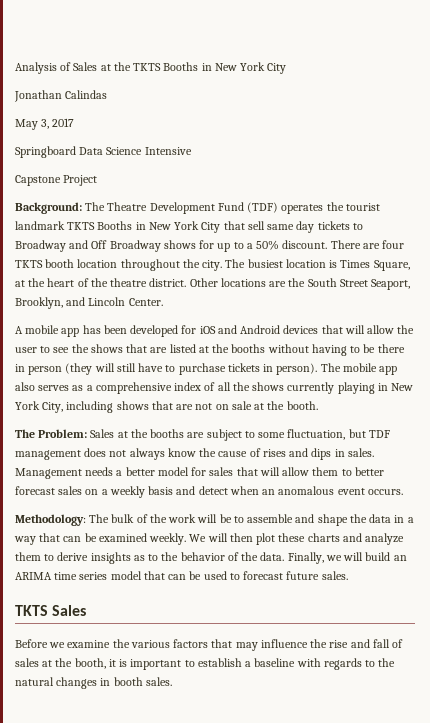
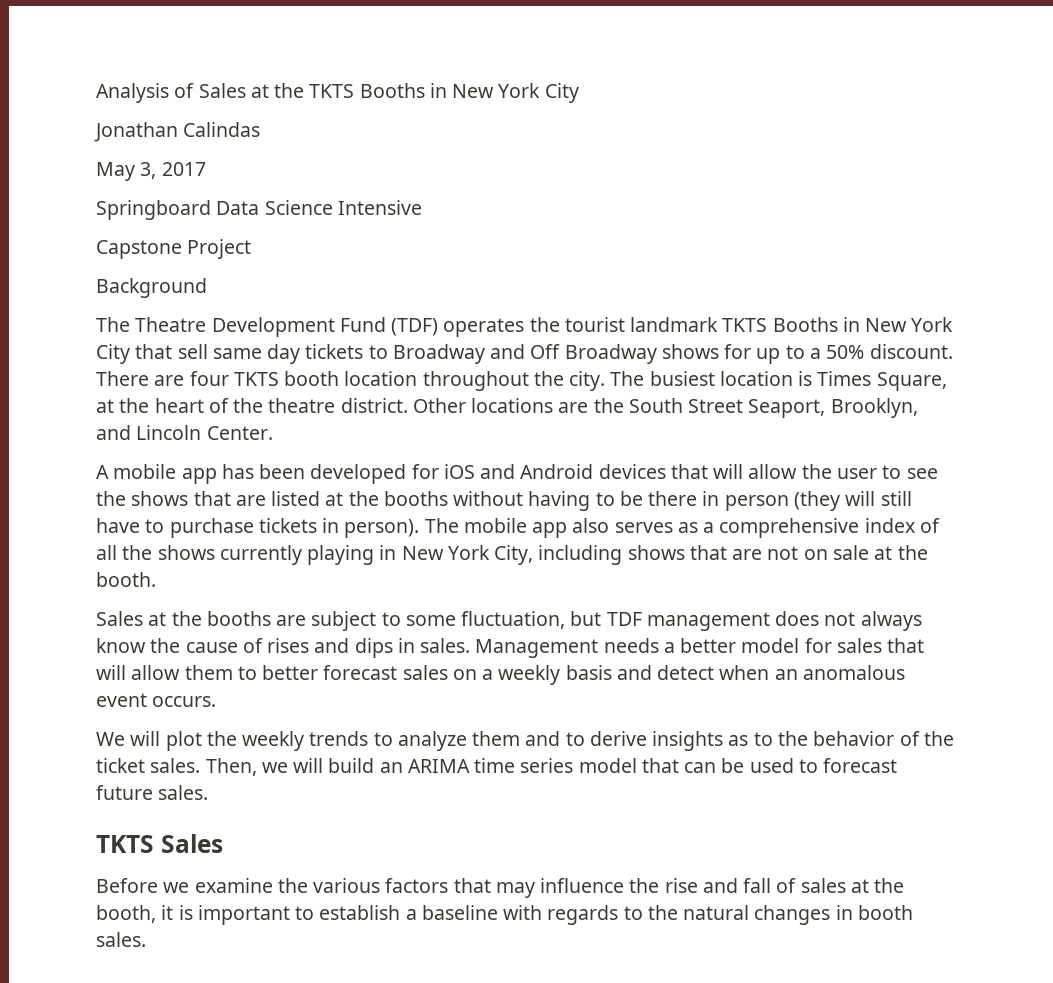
[15,202,82,214] Background: -> [96,278,207,298] Background //
[15,429,88,438] The Problem: -> (156, 579) none
[15,514,414,526] [14,533,362,545] Methodology: The bulk of the work will be to assemble and shape the data in a way that can be examined weekly. We will then plot these charts and -> [96,731,393,751] We will plot the weekly trends to
(41, 556) none -> [525,731,561,746] and
[260,552,324,564] data. Finally, -> [96,758,257,776] ticket sales. Then,

